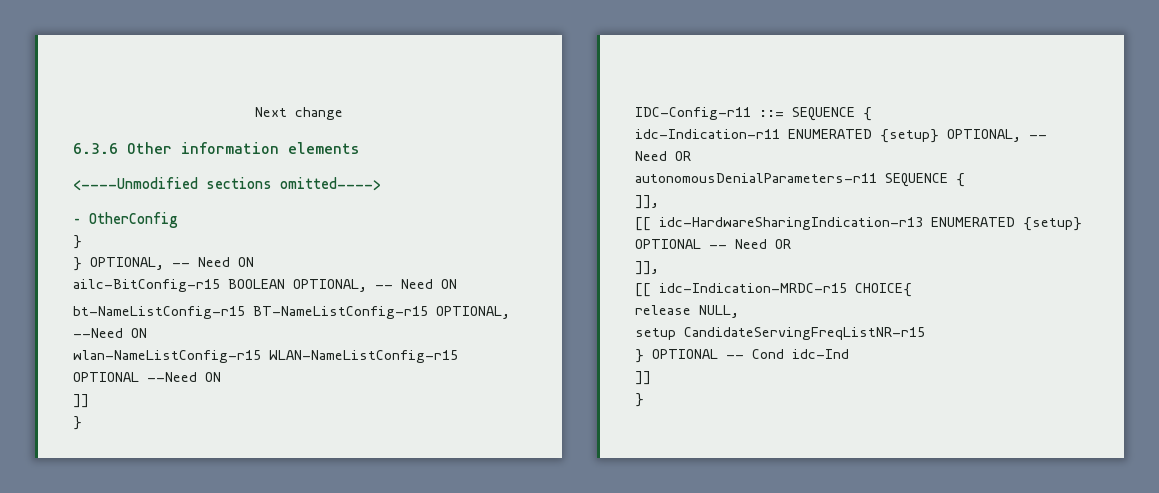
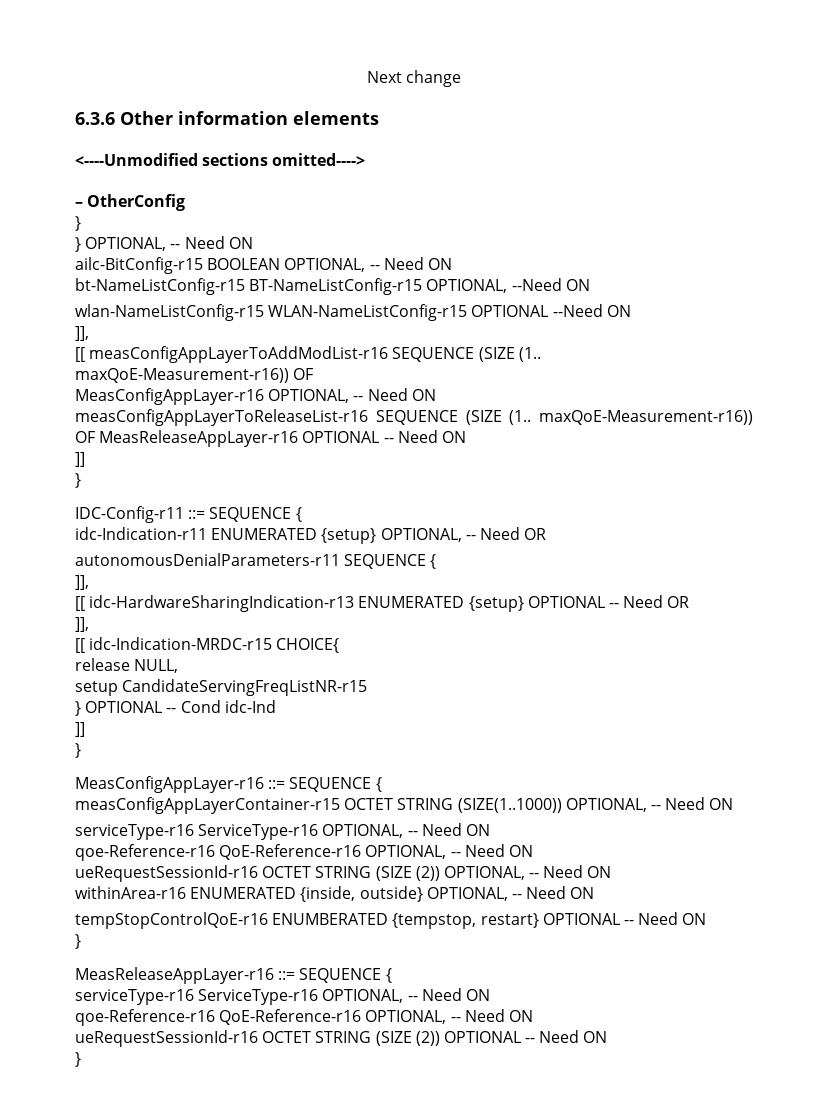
(221, 377) none -> [75,326,89,341] [75,346,541,363] [75,368,314,383] [75,388,436,405] [75,409,753,426] [75,430,466,447] // ]], // [[ measConfigAppLayerToAddModList-r16 SEQUENCE (SIZE (1.. maxQoE-Measurement-r16)) OF // MeasConfigAppLayer-r16 OPTIONAL, -- Need ON // measConfigAppLayerToReleaseList-r16 SEQUENCE (SIZE (1.. maxQoE-Measurement-r16)) OF MeasReleaseAppLayer-r16 OPTIONAL -- Need ON
(644, 400) none -> [75,776,382,793] [75,797,734,814] [75,823,490,840] [75,844,533,861] [75,865,612,882] [75,886,595,902] [75,912,707,929] [75,934,81,949] [75,967,392,984] [75,988,490,1005] [75,1009,533,1026] [75,1030,608,1047] [75,1052,81,1067] // MeasConfigAppLayer-r16 ::= SEQUENCE { // measConfigAppLayerContainer-r15 OCTET STRING (SIZE(1..1000)) OPTIONAL, -- Need ON // serviceType-r16 ServiceType-r16 OPTIONAL, -- Need ON // qoe-Reference-r16 QoE-Reference-r16 OPTIONAL, -- Need ON // ueRequestSessionId-r16 OCTET STRING (SIZE (2)) OPTIONAL, -- Need ON // withinArea-r16 ENUMERATED {inside, outside} OPTIONAL, -- Need ON // tempStopControlQoE-r16 ENUMBERATED {tempstop, restart} OPTIONAL -- Need ON // } // MeasReleaseAppLayer-r16 ::= SEQUENCE { // serviceType-r16 ServiceType-r16 OPTIONAL, -- Need ON // qoe-Reference-r16 QoE-Reference-r16 OPTIONAL, -- Need ON // ueRequestSessionId-r16 OCTET STRING (SIZE (2)) OPTIONAL -- Need ON // }

